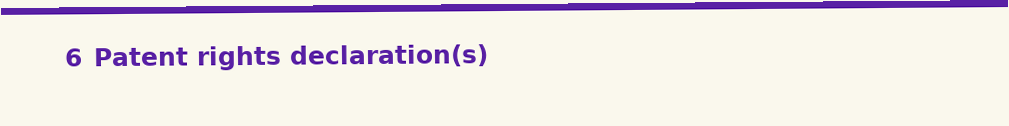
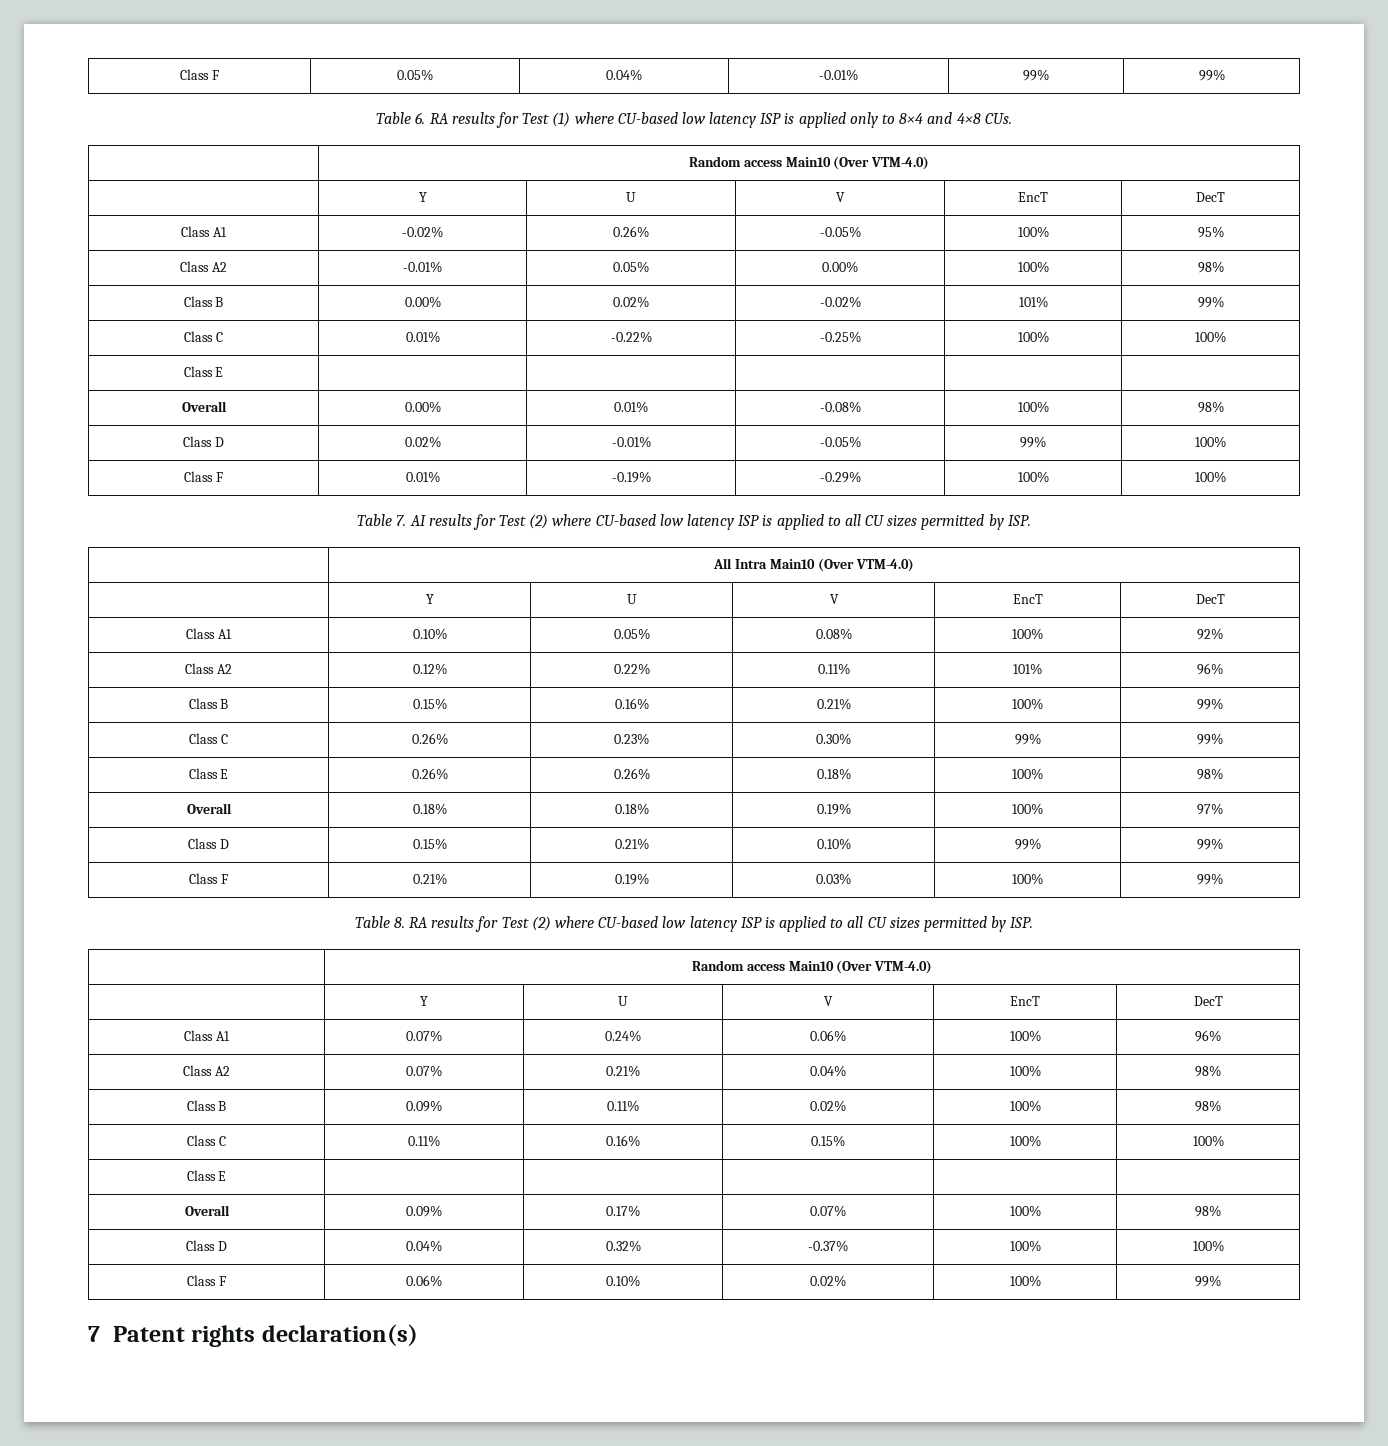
[64,48,83,67] 6 -> [180,69,219,80] [397,69,433,81] [606,69,642,81] [819,69,858,81] [1023,69,1049,81] [1198,69,1225,81] [376,112,1012,128] [688,156,930,170] [418,192,427,202] [626,192,636,202] [836,192,845,202] [1018,192,1048,202] [1196,192,1225,202] [181,226,227,237] [402,226,443,238] [613,226,649,238] [819,226,861,238] [1017,226,1049,238] [1197,226,1224,238] [180,261,227,272] [403,261,442,273] [613,261,649,273] [822,261,858,273] [1017,261,1049,273] [1197,261,1224,273] [183,296,224,307] [404,296,441,308] [613,296,649,308] [819,296,861,308] [1018,296,1048,308] [1197,296,1224,308] [184,331,223,342] [405,331,440,343] [610,331,652,343] [819,331,861,343] [1017,331,1049,343] [1195,331,1226,343] [183,366,224,377] [181,401,227,412] [404,401,441,413] [614,401,648,413] [819,401,861,413] [1017,401,1049,413] [1197,401,1224,413] [183,436,224,447] [404,436,441,448] [611,436,651,448] [819,436,861,448] [1020,436,1046,448] [1195,436,1226,448] [184,471,223,482] [405,471,440,483] [611,471,651,483] [819,471,861,483] [1017,471,1049,483] [1195,471,1226,483] [357,514,1031,530] [713,558,914,572] [425,594,434,604] [626,594,637,604] [829,594,839,604] [1012,594,1043,604] [1195,594,1225,604] [186,628,232,639] [412,628,447,640] [613,628,650,640] [815,628,852,640] [1012,628,1043,640] [1197,628,1223,640] [185,663,232,674] [412,663,447,675] [613,663,650,675] [817,663,850,675] [1013,663,1042,675] [1197,663,1223,675] [188,698,229,709] [412,698,447,710] [614,698,649,710] [816,698,851,710] [1012,698,1043,710] [1197,698,1223,710] [189,733,228,744] [411,733,448,745] [614,733,649,745] [816,733,851,745] [1014,733,1041,745] [1197,733,1223,745] [188,768,229,779] [411,768,448,780] [613,768,650,780] [816,768,851,780] [1012,768,1043,780] [1197,768,1223,780] [186,803,232,814] [412,803,447,815] [614,803,649,815] [816,803,851,815] [1012,803,1043,815] [1197,803,1223,815] [188,838,229,849] [412,838,447,850] [614,838,649,850] [816,838,851,850] [1014,838,1041,850] [1197,838,1223,850] [189,873,228,884] [412,873,447,885] [614,873,649,885] [816,873,851,885] [1012,873,1043,885] [1197,873,1223,885] [354,916,1034,932] [691,960,933,974] [420,996,428,1006] [618,996,628,1006] [824,996,833,1006] [1010,996,1040,1006] [1193,996,1223,1006] [184,1030,230,1041] [406,1030,442,1042] [605,1030,641,1042] [810,1030,846,1042] [1009,1030,1041,1042] [1195,1030,1221,1042] [183,1065,230,1076] [406,1065,442,1077] [606,1065,640,1077] [810,1065,846,1077] [1009,1065,1041,1077] [1195,1065,1221,1077] [186,1100,227,1111] [406,1100,442,1112] [607,1100,639,1112] [810,1100,846,1112] [1009,1100,1041,1112] [1195,1100,1221,1112] [187,1135,226,1146] [408,1135,440,1147] [606,1135,640,1147] [811,1135,845,1147] [1009,1135,1041,1147] [1192,1135,1224,1147] [186,1170,227,1181] [184,1205,230,1216] [406,1205,442,1217] [606,1205,640,1217] [810,1205,846,1217] [1009,1205,1041,1217] [1195,1205,1221,1217] [186,1240,227,1251] [406,1240,442,1252] [605,1240,641,1252] [808,1240,848,1252] [1009,1240,1041,1252] [1192,1240,1224,1252] [187,1275,226,1286] [406,1275,442,1287] [606,1275,640,1287] [810,1275,846,1287] [1009,1275,1041,1287] [1195,1275,1221,1287] [88,1326,100,1342] Class F | 0.05% | 0.04% | -0.01% | 99% | 99% // Table 6. RA results for Test (1) where CU-based low latency ISP is applied only to 8×4 and 4×8 CUs. // | Random access Main10 (Over VTM-4.0) // | Y | U | V | EncT | DecT // Class A1 | -0.02% | 0.26% | -0.05% | 100% | 95% // Class A2 | -0.01% | 0.05% | 0.00% | 100% | 98% // Class B | 0.00% | 0.02% | -0.02% | 101% | 99% // Class C | 0.01% | -0.22% | -0.25% | 100% | 100% // Class E | | | | | // Overall | 0.00% | 0.01% | -0.08% | 100% | 98% // Class D | 0.02% | -0.01% | -0.05% | 99% | 100% // Class F | 0.01% | -0.19% | -0.29% | 100% | 100% // Table 7. AI results for Test (2) where CU-based low latency ISP is applied to all CU sizes permitted by ISP. // | All Intra Main10 (Over VTM-4.0) // | Y | U | V | EncT | DecT // Class A1 | 0.10% | 0.05% | 0.08% | 100% | 92% // Class A2 | 0.12% | 0.22% | 0.11% | 101% | 96% // Class B | 0.15% | 0.16% | 0.21% | 100% | 99% // Class C | 0.26% | 0.23% | 0.30% | 99% | 99% // Class E | 0.26% | 0.26% | 0.18% | 100% | 98% // Overall | 0.18% | 0.18% | 0.19% | 100% | 97% // Class D | 0.15% | 0.21% | 0.10% | 99% | 99% // Class F | 0.21% | 0.19% | 0.03% | 100% | 99% // Table 8. RA results for Test (2) where CU-based low latency ISP is applied to all CU sizes permitted by ISP. // | Random access Main10 (Over VTM-4.0) // | Y | U | V | EncT | DecT // Class A1 | 0.07% | 0.24% | 0.06% | 100% | 96% // Class A2 | 0.07% | 0.21% | 0.04% | 100% | 98% // Class B | 0.09% | 0.11% | 0.02% | 100% | 98% // Class C | 0.11% | 0.16% | 0.15% | 100% | 100% // Class E | | | | | // Overall | 0.09% | 0.17% | 0.07% | 100% | 98% // Class D | 0.04% | 0.32% | -0.37% | 100% | 100% // Class F | 0.06% | 0.10% | 0.02% | 100% | 99% // 7

